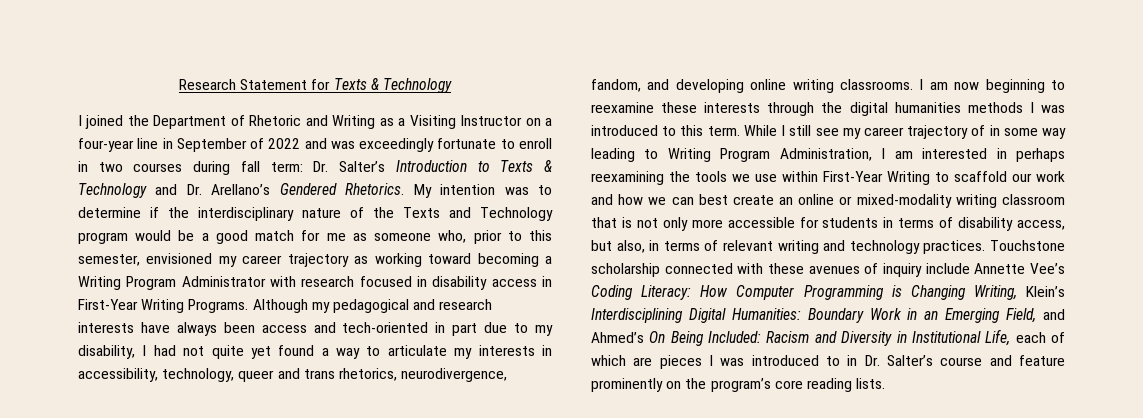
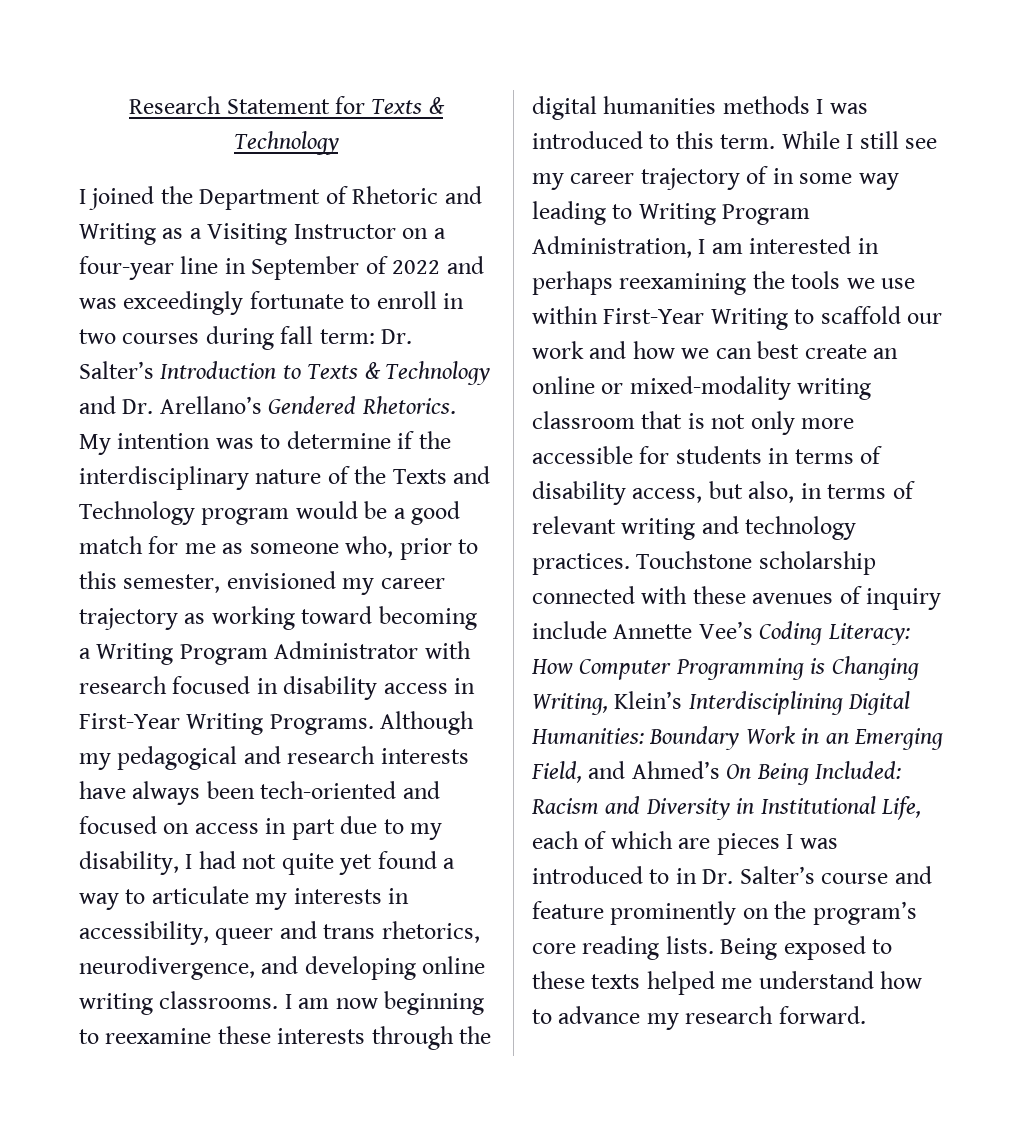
[261,322,429,333] access and tech-oriented -> [260,781,440,799] [79,816,259,834] tech-oriented and focused on access
[162,368,235,382] technology, -> (209, 933) none
[591,79,641,92] fandom, -> (255, 968) none
(886, 383) none -> [720,936,893,960] [532,971,923,995] [532,1006,866,1030] Being exposed to these texts helped me understand how to advance my research forward.

